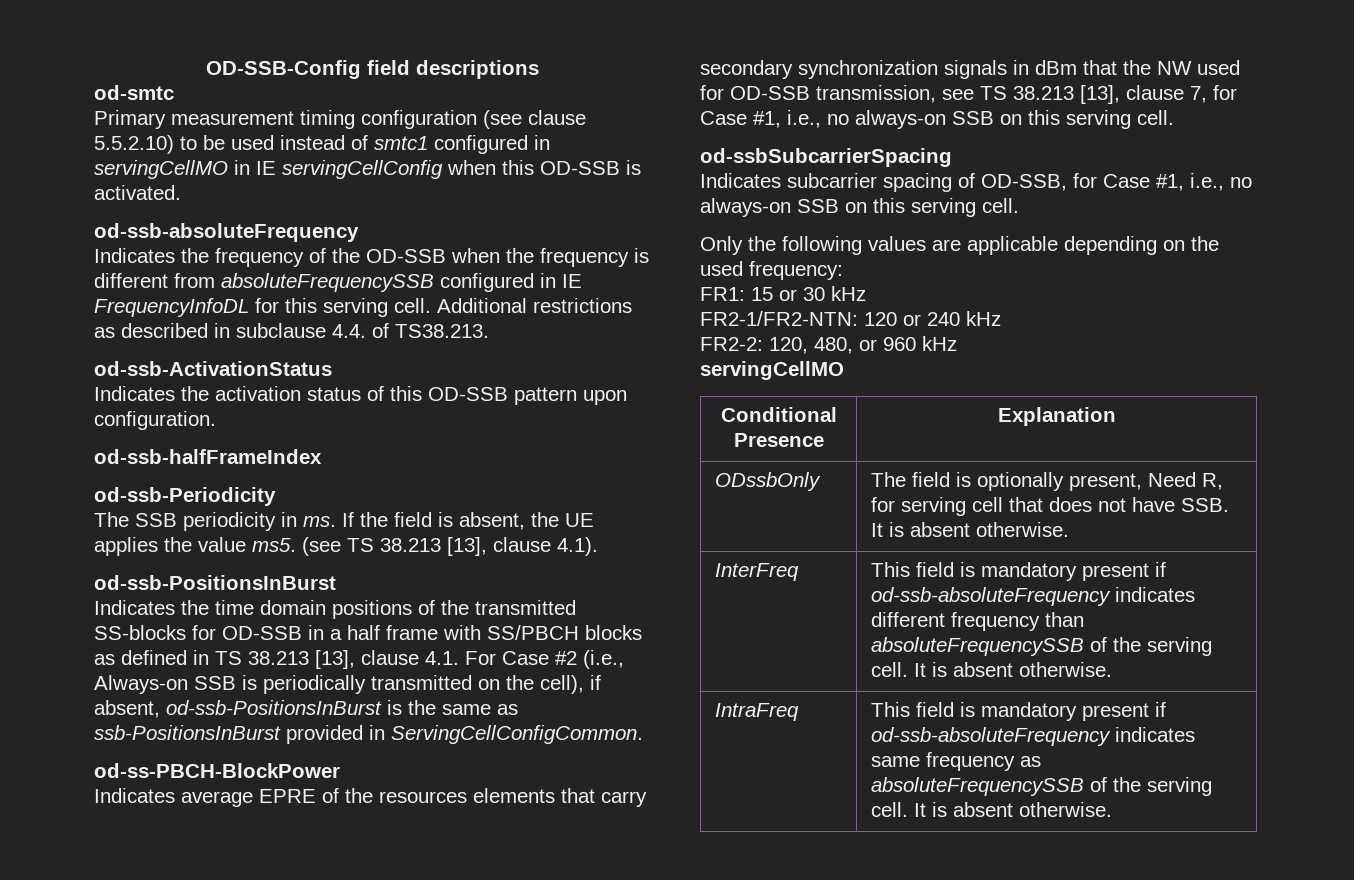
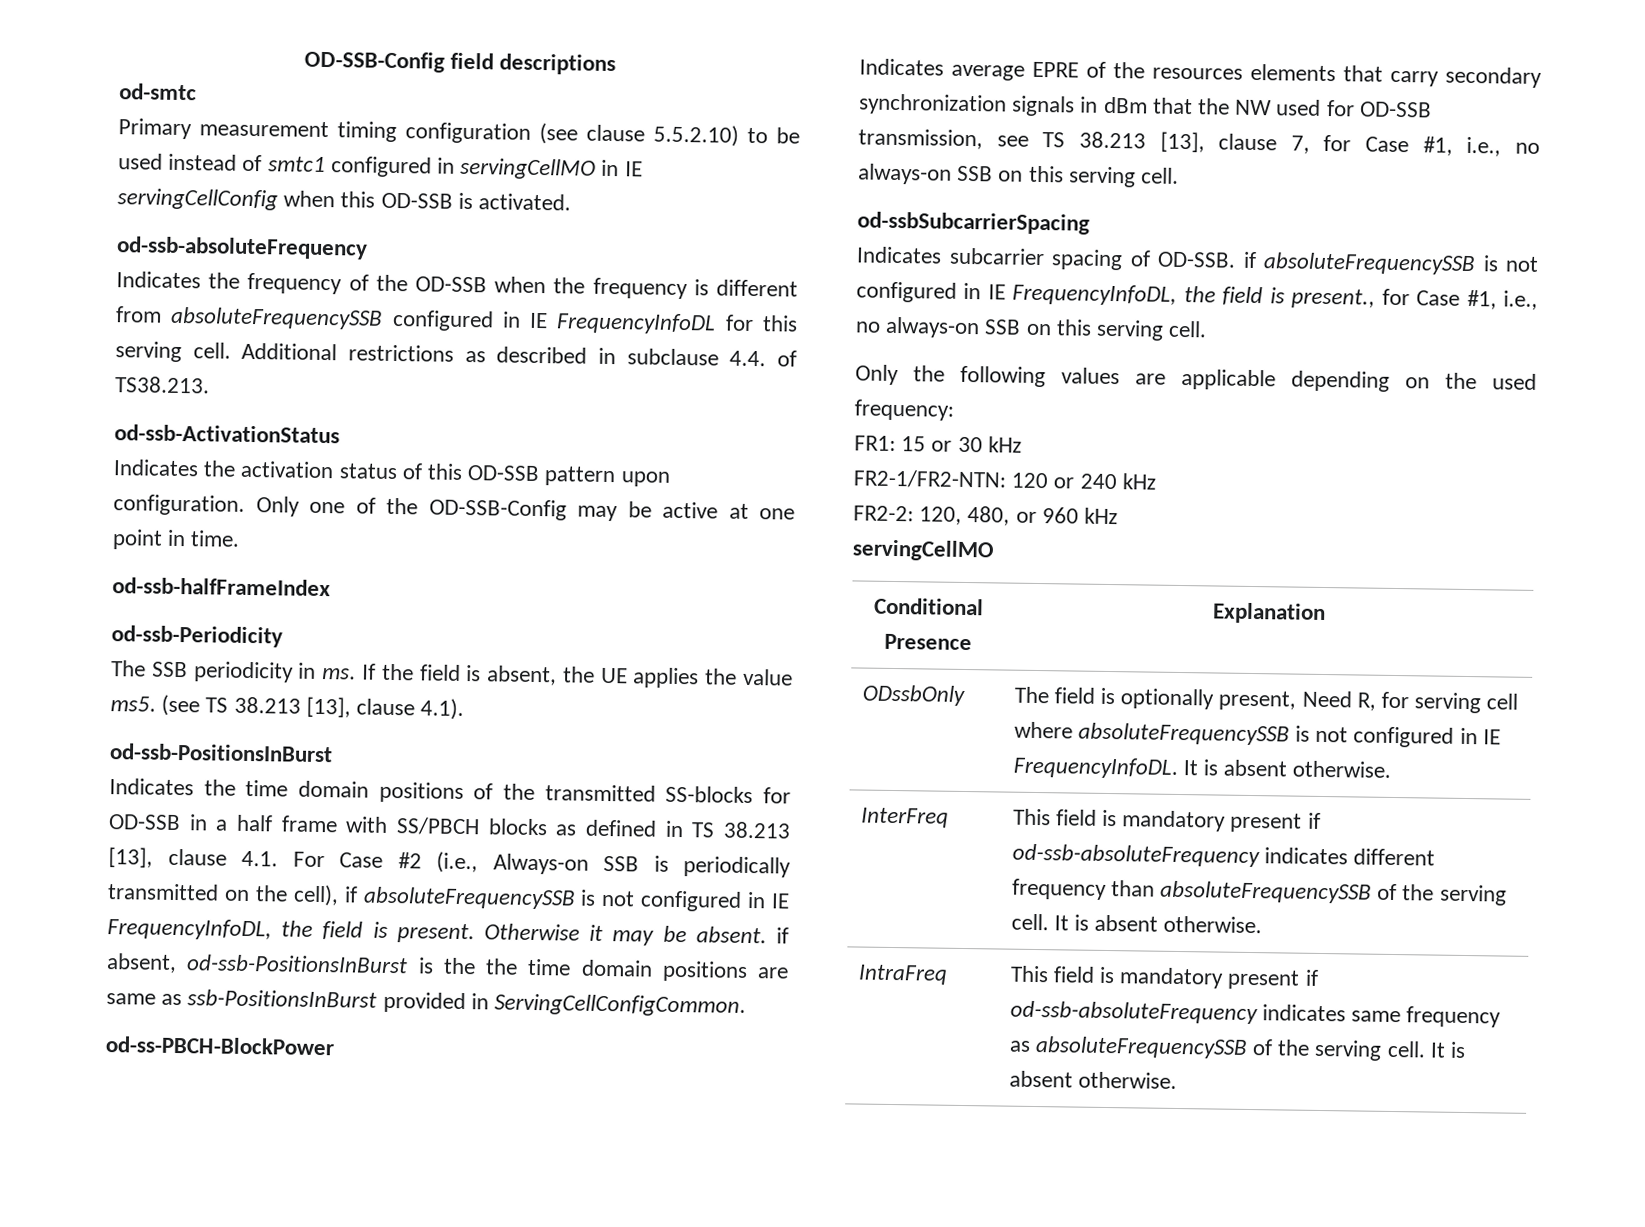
(216, 420) none -> [255,496,795,522] [112,529,241,550] Only one of the OD-SSB-Config may be active at one point in time.
[94,700,436,718] absent, od-ssb-PositionsInBurst is the -> [362,886,790,912] [107,918,789,946] [106,953,789,982] absoluteFrequencySSB is not configured in IE FrequencyInfoDL, the field is present. Otherwise it may be absent. if absent, od-ssb-PositionsInBurst is the the time domain positions are
[981,174,1067,191] OD-SSB, -> [1157,251,1539,276] [856,281,1376,309] OD-SSB. if absoluteFrequencySSB is not configured in IE FrequencyInfoDL, the field is present.,
[1008,497,1229,512] that does not have SSB. -> [1013,721,1501,748] [1012,756,1179,779] where absoluteFrequencySSB is not configured in IE FrequencyInfoDL.

